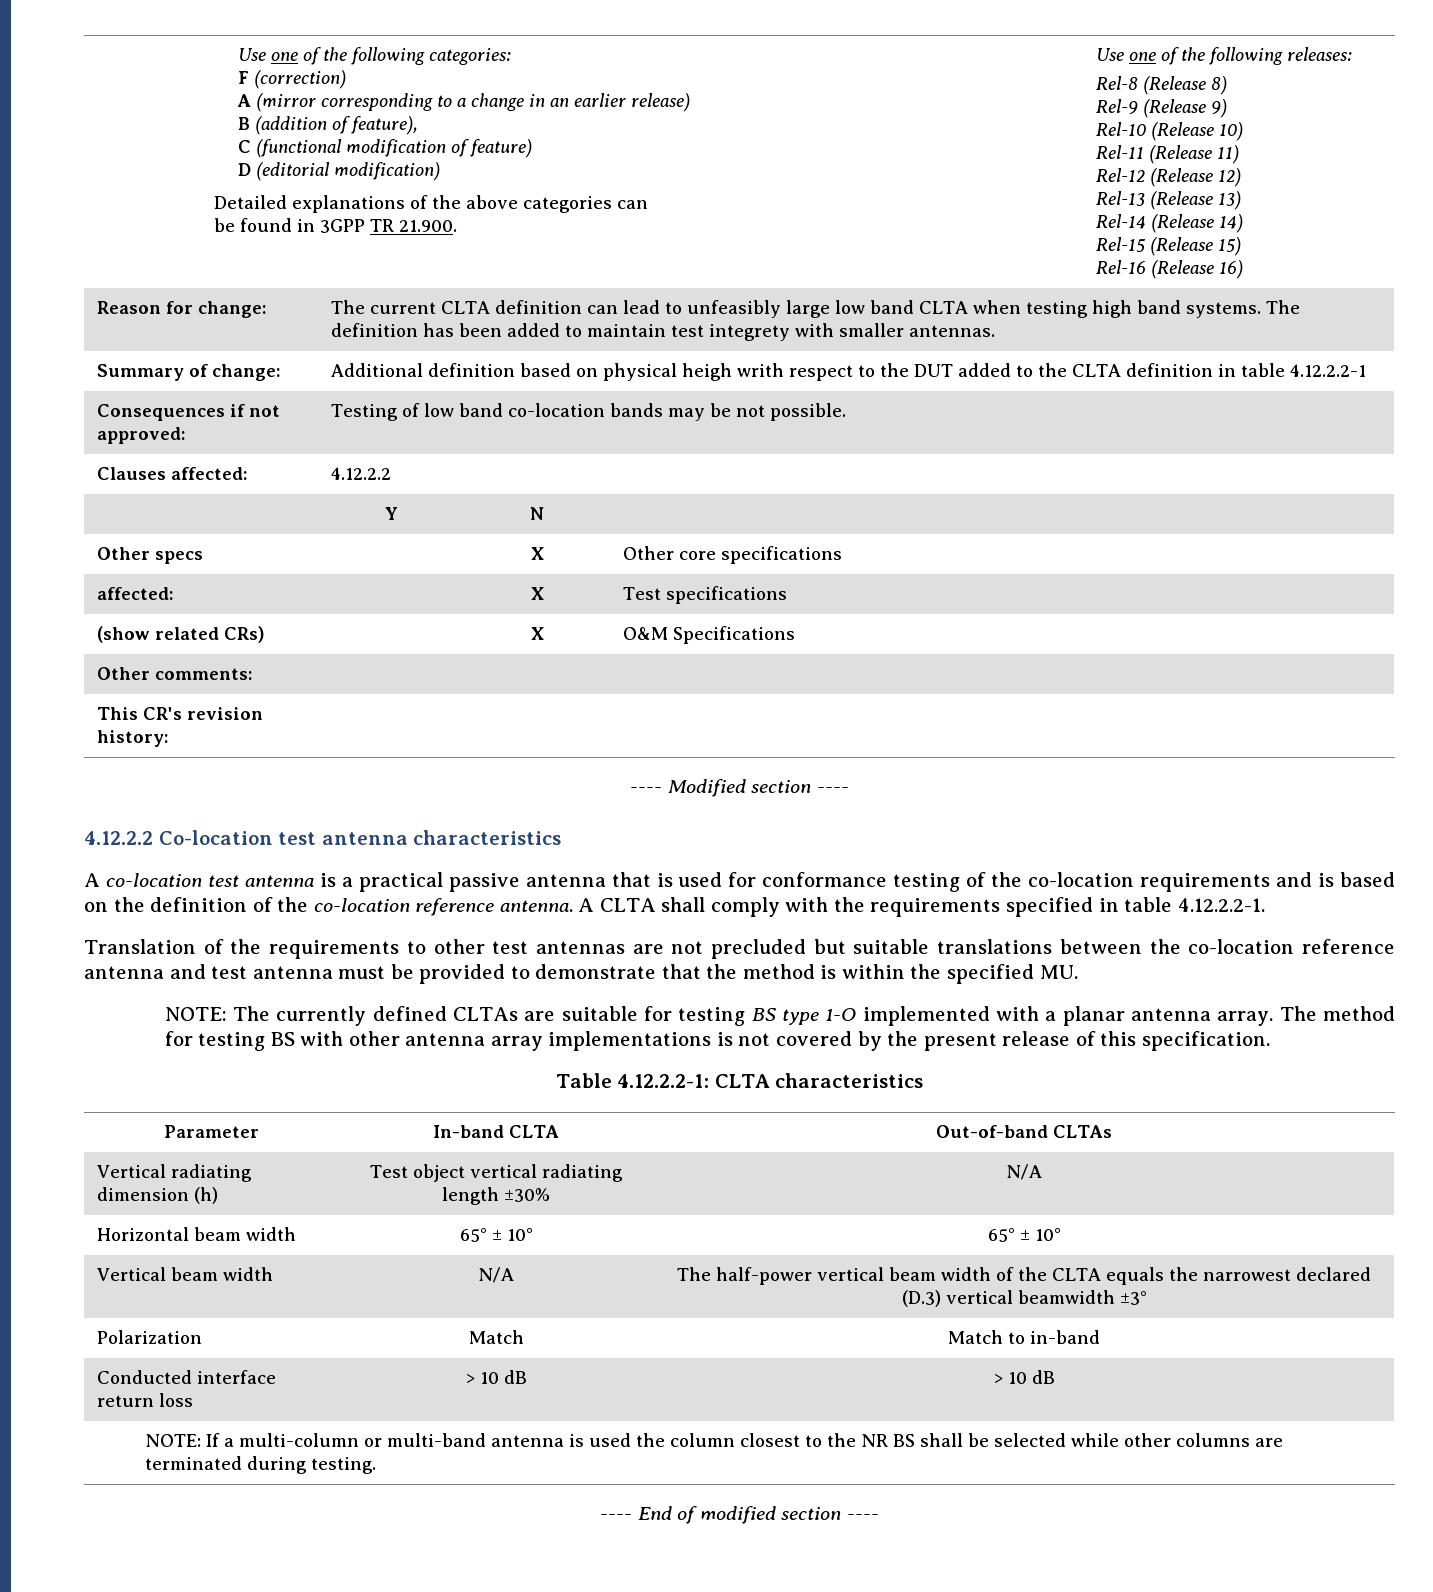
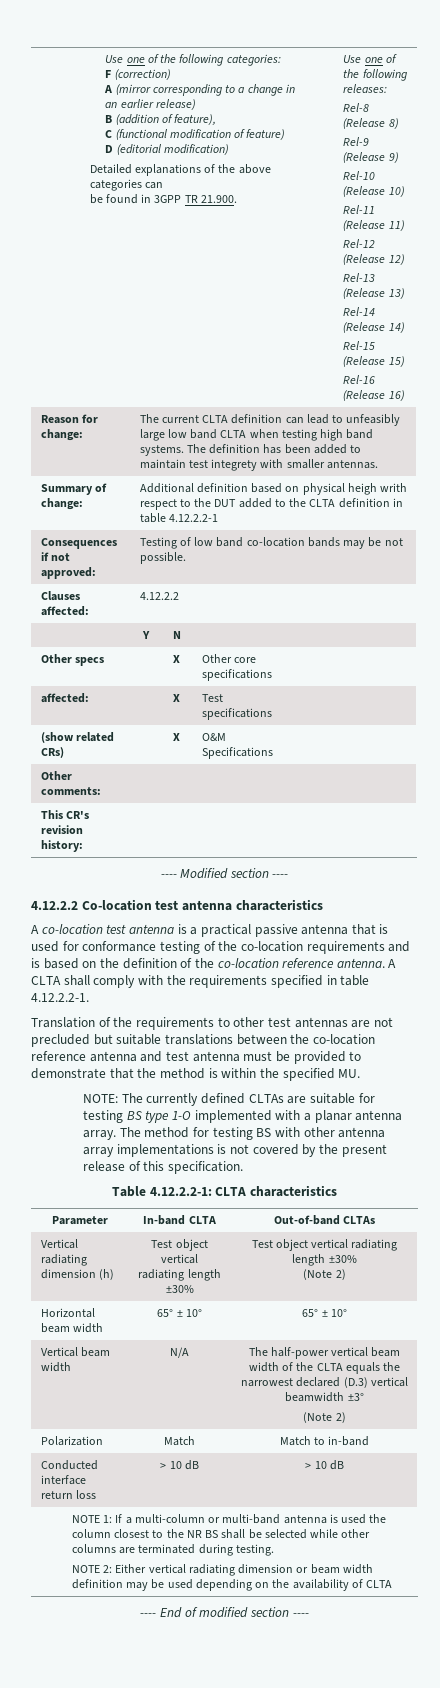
[1006,1164,1042,1180] N/A -> [251,1239,398,1251] [292,1254,357,1266] [303,1269,346,1280] Test object vertical radiating length ±30% // (Note 2)
(1147, 1298) none -> [303,1412,346,1423] // (Note 2)
[145,1434,202,1447] NOTE: -> [71,1515,113,1523] NOTE 1:
(377, 1465) none -> [71,1564,373,1576] [71,1579,393,1591] // NOTE 2: Either vertical radiating dimension or beam width definition may be used depending on the availability of CLTA

